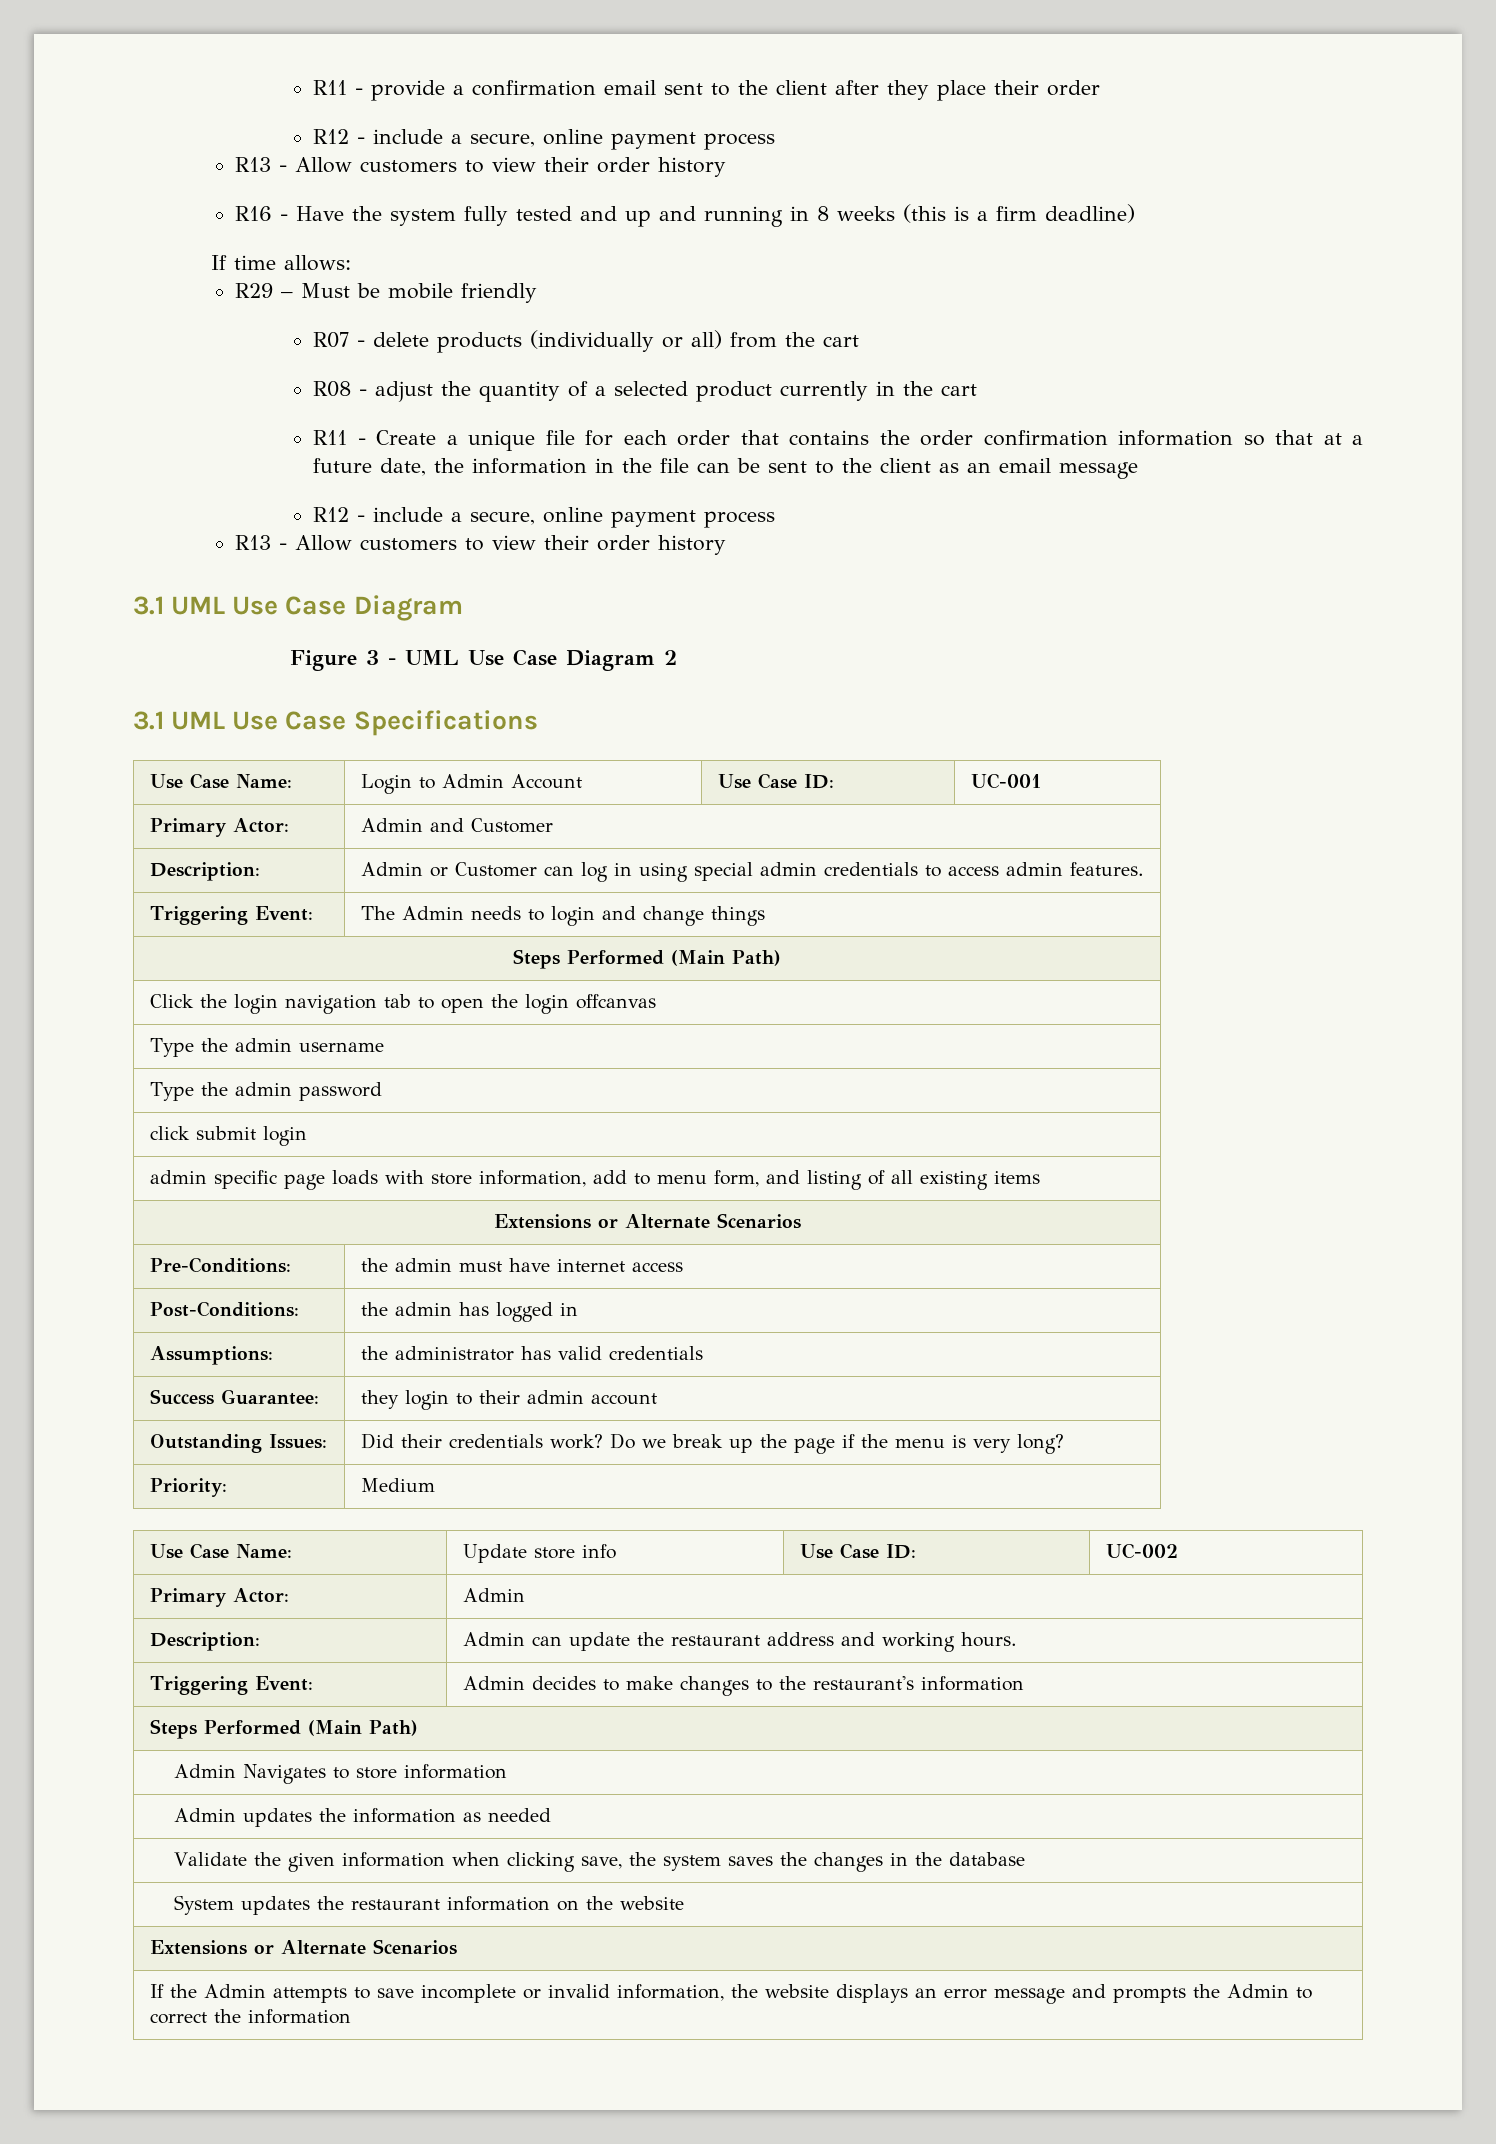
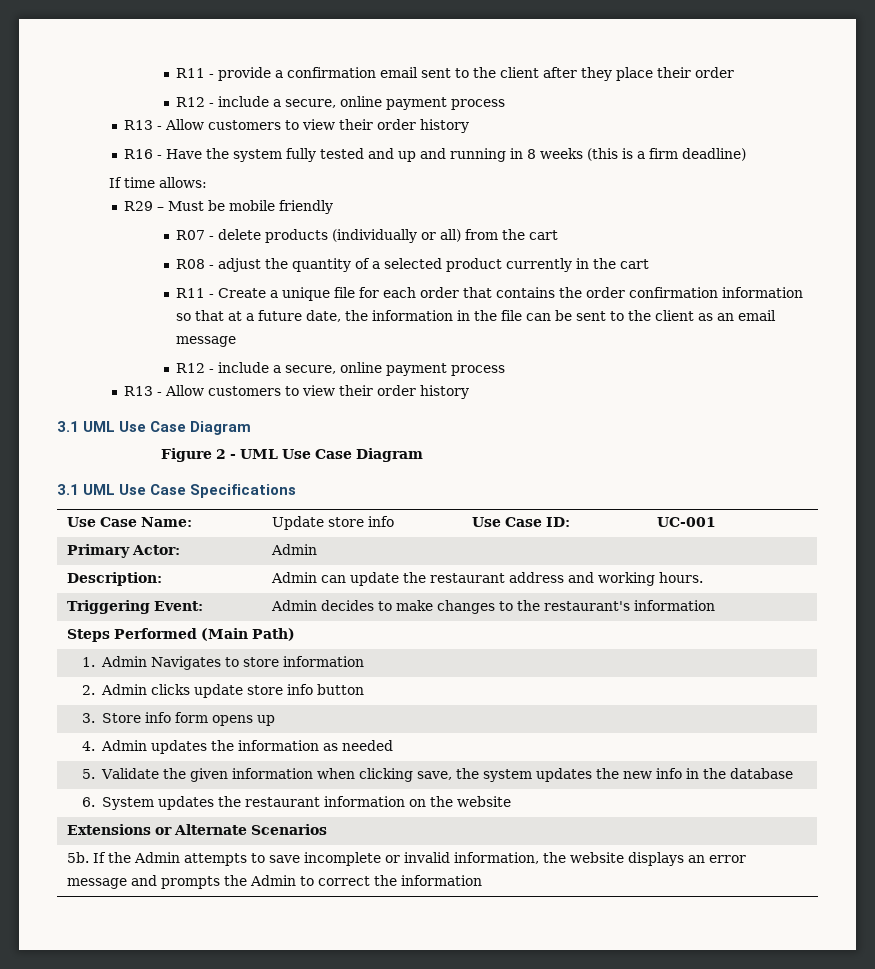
[365,650,379,665] 3 -> [216,449,227,459] 2
[663,650,677,665] 2 -> (424, 455) none
[149,773,292,789] [360,774,582,794] [717,773,834,789] [970,773,1041,789] [149,818,289,837] [360,818,553,833] [149,862,260,881] [360,862,1144,882] [149,906,313,925] [360,906,765,926] [513,949,781,969] [149,994,656,1014] [149,1038,384,1057] [149,1082,382,1101] [149,1126,307,1146] [149,1170,1040,1190] [493,1213,801,1229] [149,1257,291,1273] [360,1258,683,1272] [149,1301,299,1317] [360,1302,578,1322] [149,1346,273,1365] [360,1346,703,1361] [149,1389,319,1405] [360,1390,657,1410] [149,1434,327,1453] [360,1433,1064,1454] [149,1478,227,1497] [360,1478,435,1492] // Use Case Name: | Login to Admin Account | Use Case ID: | UC-001 // Primary Actor: | Admin and Customer // Description: | Admin or Customer can log in using special admin credentials to access admin features. // Triggering Event: | The Admin needs to login and change things // Steps Performed (Main Path) // Click the login navigation tab to open the login offcanvas // Type the admin username // Type the admin password // click submit login // admin specific page loads with store information, add to menu form, and listing of all existing items // Extensions or Alternate Scenarios // Pre-Conditions: | the admin must have internet access // Post-Conditions: | the admin has logged in // Assumptions: | the administrator has valid credentials // Success Guarantee: | they login to their admin account // Outstanding Issues: | Did their credentials work? Do we break up the page if the menu is very long? // Priority: | Medium -> (297, 491) none
[1105,1543,1178,1559] UC-002 -> [656,517,716,527] UC-001
(418, 1728) none -> [82,657,96,667] 1.
(507, 1771) none -> [82,684,364,698] [82,712,275,726] [82,741,96,751] 2. Admin clicks update store info button // 3. Store info form opens up // 4.
(551, 1815) none -> [82,769,96,779] 5.
[727,1852,883,1872] saves the changes -> [535,768,682,782] updates the new info
(1025, 1859) none -> [82,797,96,807] 6.
(457, 1947) none -> [66,852,89,863] 5b.

